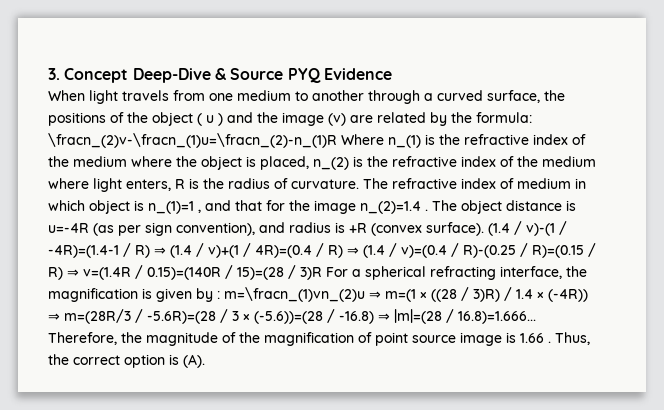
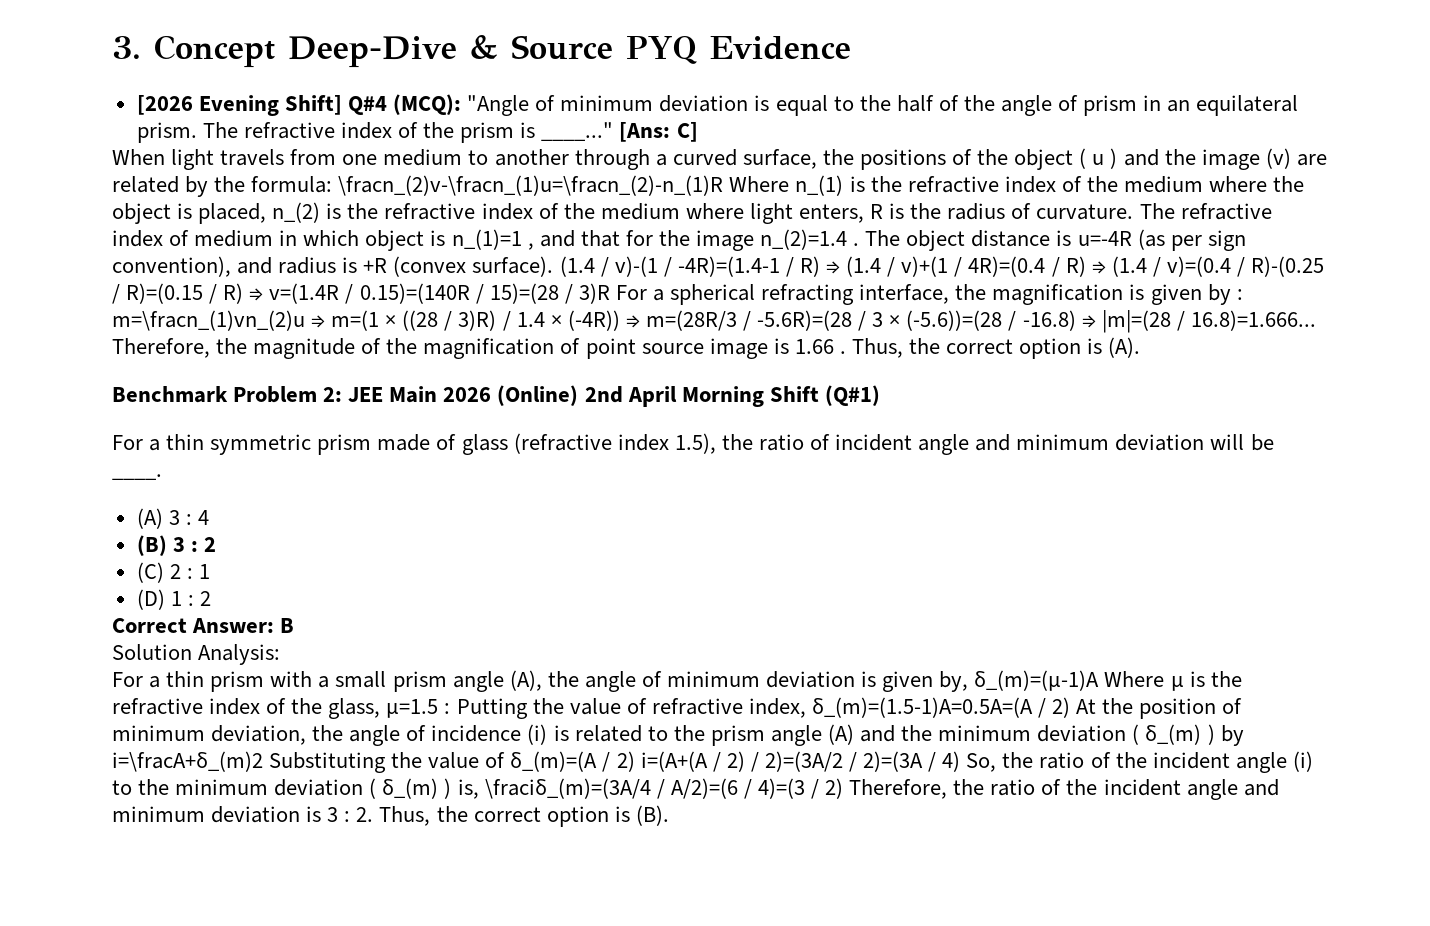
(392, 74) none -> [136,94,1299,116] [136,122,698,143] // [2026 Evening Shift] Q#4 (MCQ): "Angle of minimum deviation is equal to the half of the angle of prism in an equilateral prism. The refractive index of the prism is ____..." [Ans: C]
(205, 361) none -> [112,385,880,407] [112,433,1274,455] [112,474,162,480] [136,508,209,529] [136,535,216,556] [136,562,210,583] [136,589,211,610] [112,618,295,633] [112,644,281,665] [112,670,1242,692] [112,697,1243,719] [112,724,1244,746] [112,751,1313,773] [112,778,1279,800] [112,805,669,827] // Benchmark Problem 2: JEE Main 2026 (Online) 2nd April Morning Shift (Q#1) // For a thin symmetric prism made of glass (refractive index 1.5), the ratio of incident angle and minimum deviation will be ____. // (A) 3 : 4 // (B) 3 : 2 // (C) 2 : 1 // (D) 1 : 2 // Correct Answer: B // Solution Analysis: // For a thin prism with a small prism angle (A), the angle of minimum deviation is given by, δ_(m)=(μ-1)A Where μ is the refractive index of the glass, μ=1.5 : Putting the value of refractive index, δ_(m)=(1.5-1)A=0.5A=(A / 2) At the position of minimum deviation, the angle of incidence (i) is related to the prism angle (A) and the minimum deviation ( δ_(m) ) by i=\fracA+δ_(m)2 Substituting the value of δ_(m)=(A / 2) i=(A+(A / 2) / 2)=(3A/2 / 2)=(3A / 4) So, the ratio of the incident angle (i) to the minimum deviation ( δ_(m) ) is, \fraciδ_(m)=(3A/4 / A/2)=(6 / 4)=(3 / 2) Therefore, the ratio of the incident angle and minimum deviation is 3 : 2. Thus, the correct option is (B).

